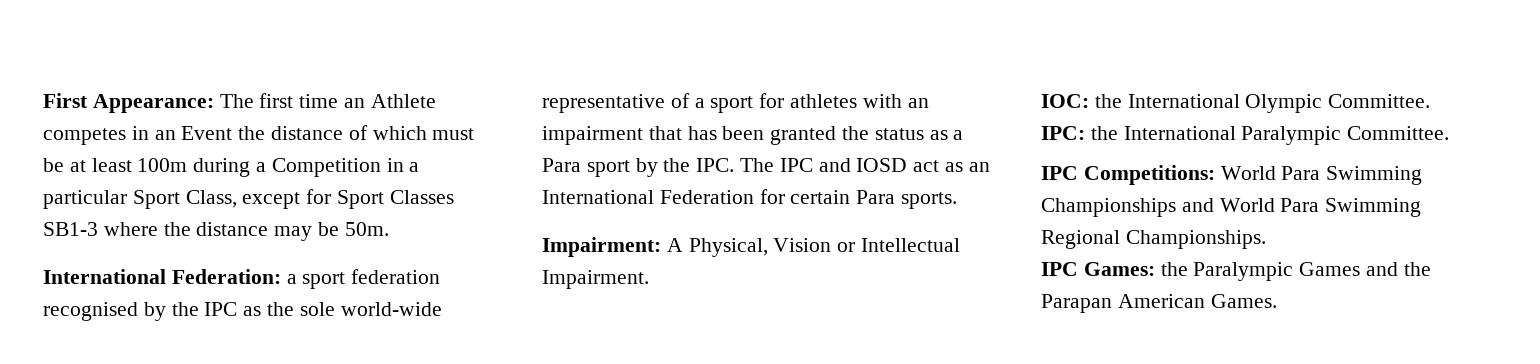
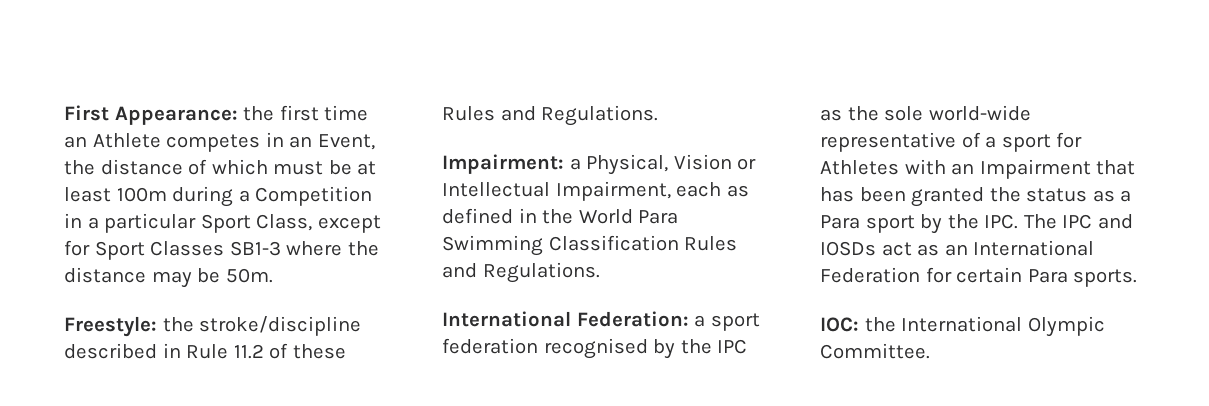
[219,94,254,108] The -> [243,106,275,121] the
[181,126,233,140] Event -> [317,134,375,150] Event,
(389, 229) none -> [64,316,362,337] [64,343,346,359] [442,105,659,126] [442,154,757,175] [442,181,749,201] [442,208,679,224] [442,235,738,256] [442,262,600,283] // Freestyle: the stroke/discipline described in Rule 11.2 of these Rules and Regulations. // Impairment: a Physical, Vision or Intellectual Impairment, each as defined in the World Para Swimming Classification Rules and Regulations.
[790,94,858,108] athletes -> [820,160,899,175] Athletes
[542,126,643,145] impairment -> [979,159,1091,179] Impairment
[856,158,908,172] IOSD -> [820,241,876,256] IOSDs
[542,237,961,257] [542,270,649,289] // Impairment: A Physical, Vision or Intellectual Impairment. -> (1138, 278) none
[1041,126,1450,145] [1041,165,1423,185] [1041,198,1422,217] [1041,230,1266,249] [1041,262,1431,281] [1041,294,1277,313] // IPC: the International Paralympic Committee. // IPC Competitions: World Para Swimming Championships and World Para Swimming Regional Championships. // IPC Games: the Paralympic Games and the Parapan American Games. -> (930, 351) none

